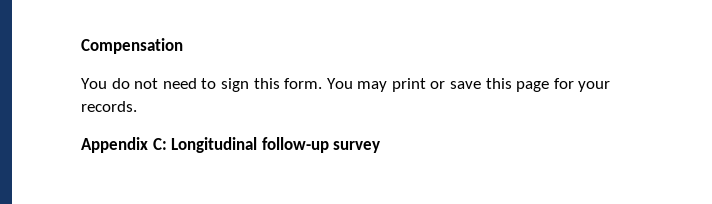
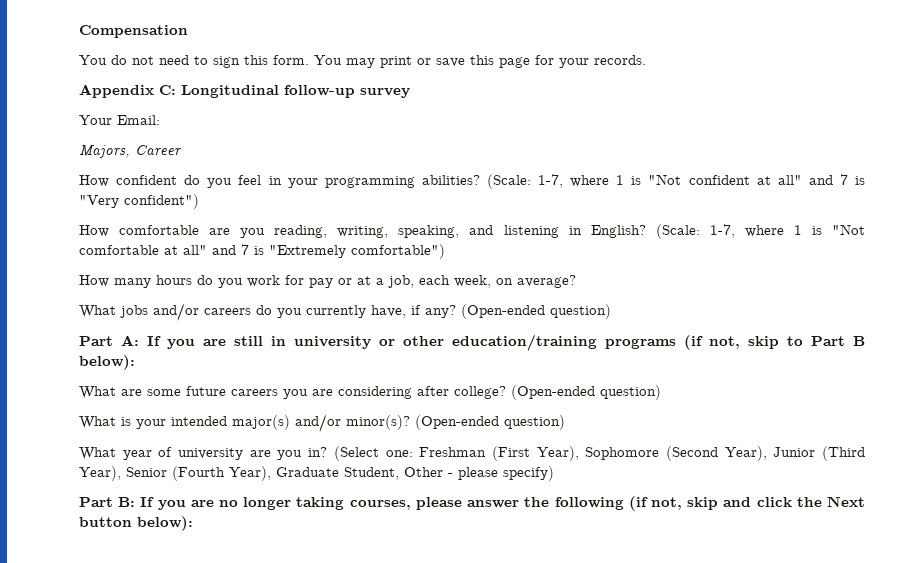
(381, 147) none -> [79,115,160,125] [79,145,182,158] [79,174,866,189] [79,194,199,209] [79,224,865,239] [79,244,445,259] [79,275,576,288] [79,303,611,321] [79,334,865,351] [79,355,135,370] [79,385,661,400] [79,414,565,432] [79,446,865,461] [79,466,554,481] [79,496,866,511] [79,516,193,531] // Your Email: // Majors, Career // How confident do you feel in your programming abilities? (Scale: 1-7, where 1 is "Not confident at all" and 7 is "Very confident") // How comfortable are you reading, writing, speaking, and listening in English? (Scale: 1-7, where 1 is "Not comfortable at all" and 7 is "Extremely comfortable") // How many hours do you work for pay or at a job, each week, on average? // What jobs and/or careers do you currently have, if any? (Open-ended question) // Part A: If you are still in university or other education/training programs (if not, skip to Part B below): // What are some future careers you are considering after college? (Open-ended question) // What is your intended major(s) and/or minor(s)? (Open-ended question) // What year of university are you in? (Select one: Freshman (First Year), Sophomore (Second Year), Junior (Third Year), Senior (Fourth Year), Graduate Student, Other - please specify) // Part B: If you are no longer taking courses, please answer the following (if not, skip and click the Next button below):

